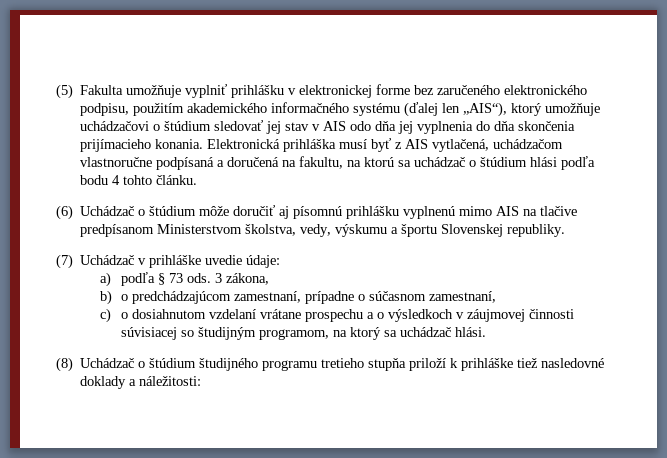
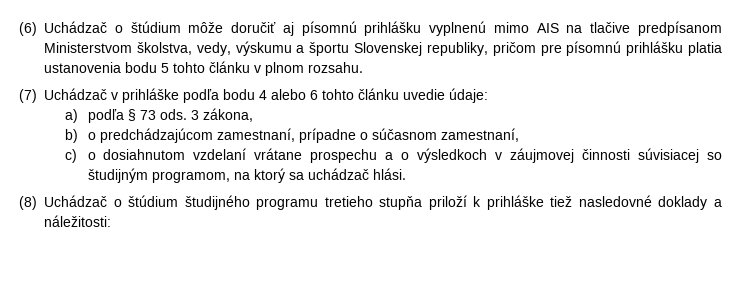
[56,84,588,99] [80,102,601,117] [80,120,576,134] [80,138,564,152] [80,156,596,170] [80,175,198,185] (5) Fakulta umožňuje vyplniť prihlášku v elektronickej forme bez zaručeného elektronického podpisu, použitím akademického informačného systému (ďalej len „AIS“), ktorý umožňuje uchádzačovi o štúdium sledovať jej stav v AIS odo dňa jej vyplnenia do dňa skončenia prijímacieho konania. Elektronická prihláška musí byť z AIS vytlačená, uchádzačom vlastnoručne podpísaná a doručená na fakultu, na ktorú sa uchádzač o štúdium hlási podľa bodu 4 tohto článku. // -> (19, 29) none
[507,224,566,237] [56,254,202,269] republiky. // (7) Uchádzač v prihláške -> [426,41,722,56] [44,61,363,76] [19,88,399,103] republiky, pričom pre písomnú prihlášku platia ustanovenia bodu 5 tohto článku v plnom rozsahu. // (7) Uchádzač v prihláške podľa bodu 4 alebo 6 tohto článku

